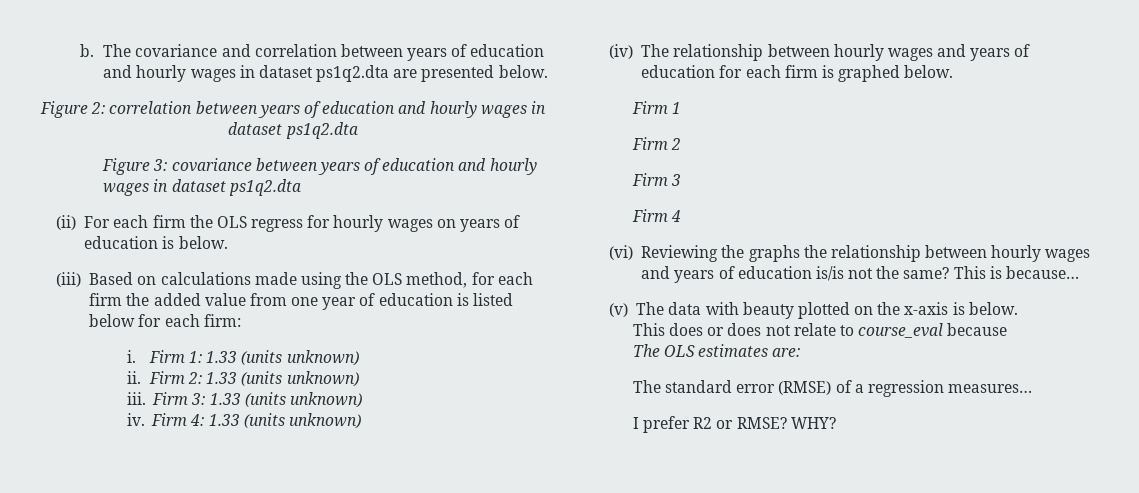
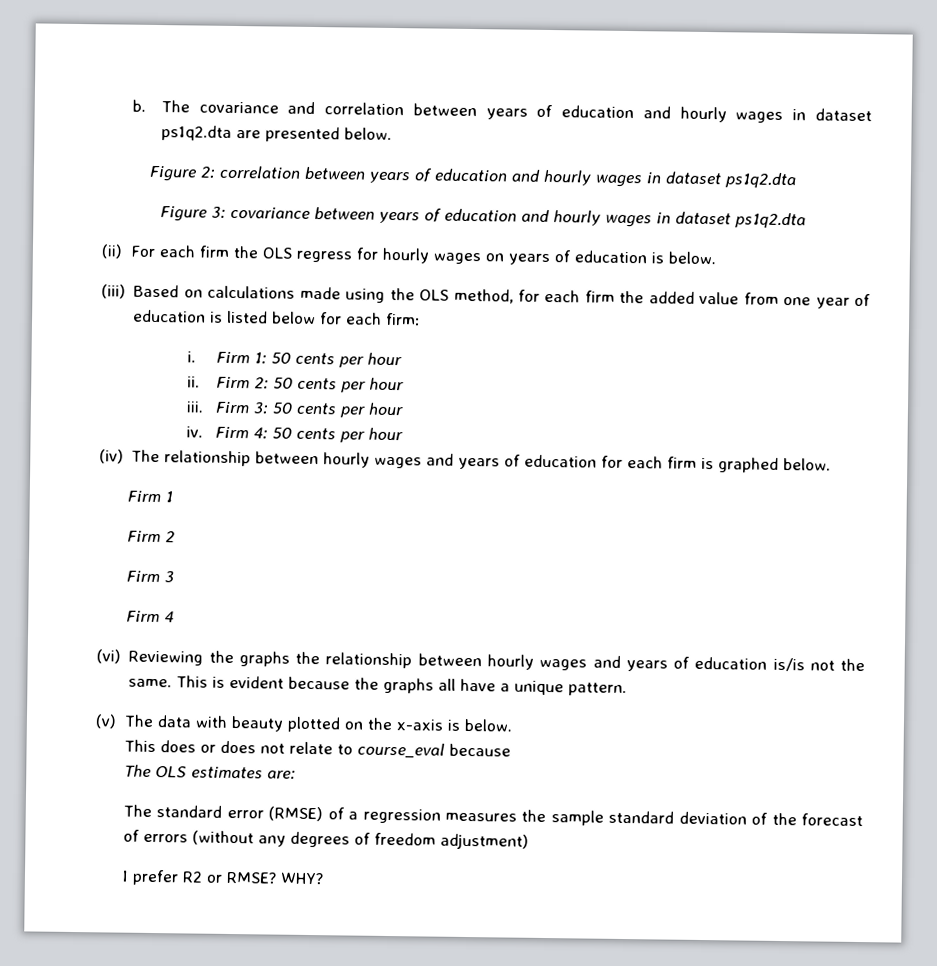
[206,350,359,366] 1.33 (units unknown) -> [270,352,402,368] 50 cents per hour
[206,371,359,387] 1.33 (units unknown) -> [272,377,404,393] 50 cents per hour
[209,392,363,408] 1.33 (units unknown) -> [271,402,404,418] 50 cents per hour
[208,413,362,429] 1.33 (units unknown) -> [271,427,403,443] 50 cents per hour
[903,267,950,279] same? -> [128,678,173,688] same.
[1005,266,1079,279] because… -> [229,675,628,697] evident because the graphs all have a unique pattern.
[948,384,1033,393] measures… -> [444,809,863,827] [122,829,529,850] measures the sample standard deviation of the forecast of errors (without any degrees of freedom adjustment)

